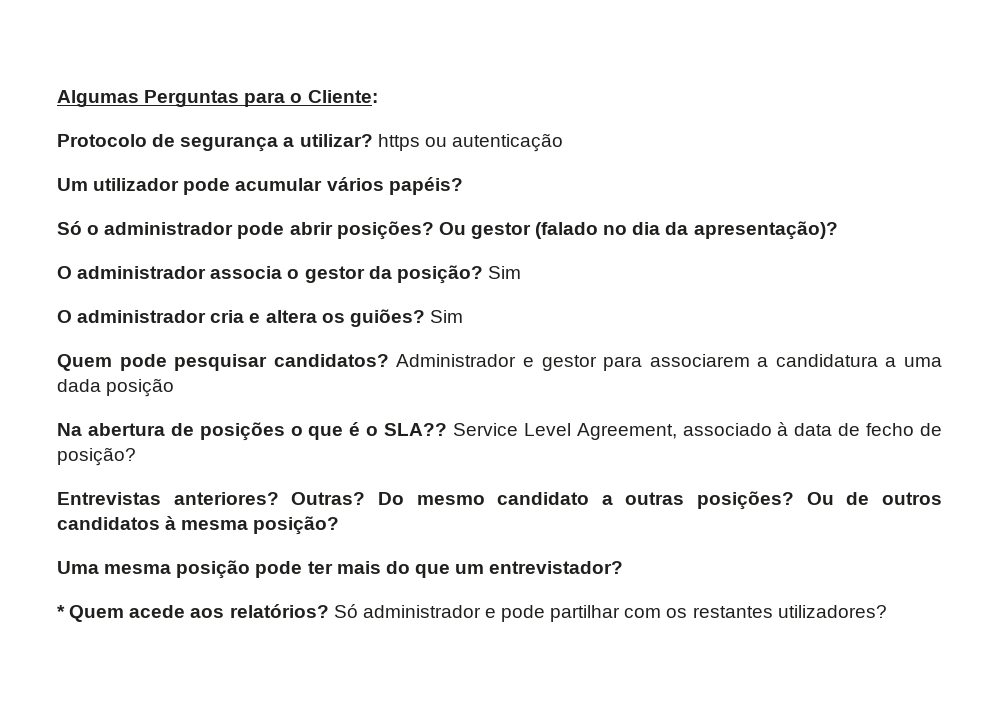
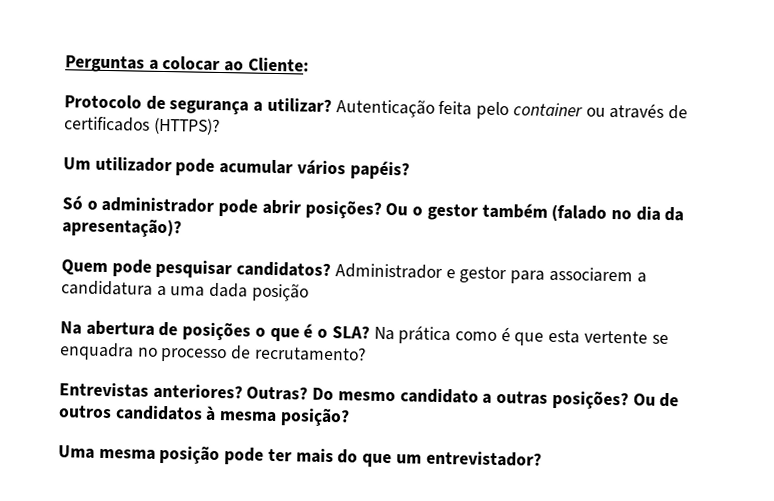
[57,90,303,107] Algumas Perguntas para o -> [65,55,245,73] Perguntas a colocar ao
[377,133,563,152] https ou autenticação -> [335,98,688,120] [64,116,220,135] Autenticação feita pelo container ou através de certificados (HTTPS)?
[470,222,531,239] gestor -> [412,202,548,221] o gestor também
[57,265,521,284] [57,309,463,327] // O administrador associa o gestor da posição? Sim // O administrador cria e altera os guiões? Sim -> (182, 228) none
[384,422,942,440] [57,447,136,466] SLA?? Service Level Agreement, associado à data de fecho de posição? -> [331,325,669,346] [60,342,366,363] SLA? Na prática como é que esta vertente se enquadra no processo de recrutamento?
[57,604,887,622] // * Quem acede aos relatórios? Só administrador e pode partilhar com os restantes utilizadores? -> (542, 458) none

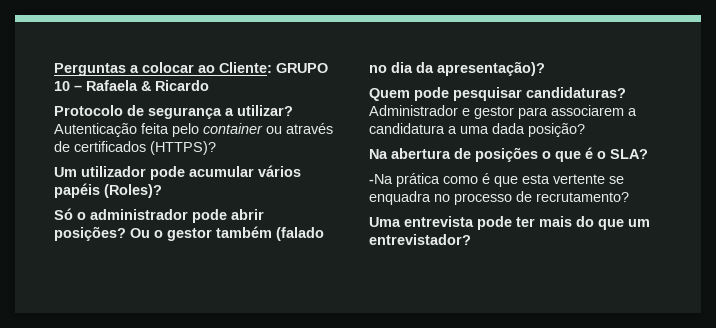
(309, 64) none -> [276,63,328,73] [54,80,209,91] GRUPO 10 – Rafaela & Ricardo
[349,160,410,180] papéis? -> [54,183,162,198] papéis (Roles)?
[236,261,332,278] candidatos? -> [526,87,626,98] candidaturas?
[251,282,309,302] posição -> [528,123,585,137] posição?
[373,326,395,341] Na -> [369,174,393,184] // -Na
[59,382,680,411] [58,405,350,428] // Entrevistas anteriores? Outras? Do mesmo candidato a outras posições? Ou de outros candidatos à mesma posição? -> (629, 197) none
[98,445,221,466] mesma posição -> [404,216,474,227] entrevista

